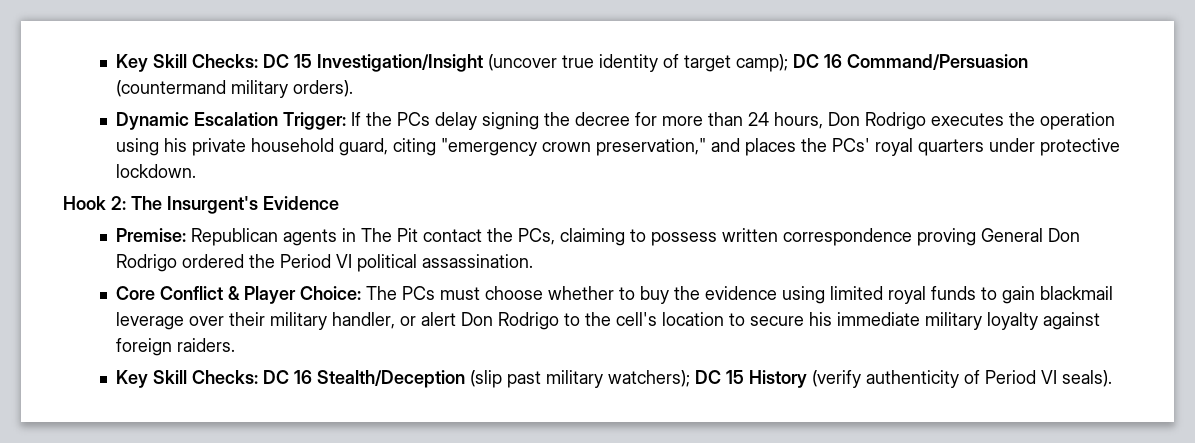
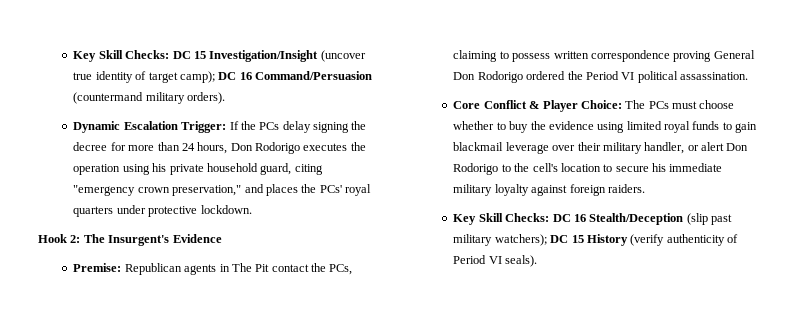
[864,112,926,130] Rodrigo -> [255,142,301,154] Rodorigo
[115,254,177,272] Rodrigo -> [477,71,523,83] Rodorigo
[497,312,559,330] Rodrigo -> [453,163,499,175] Rodorigo

